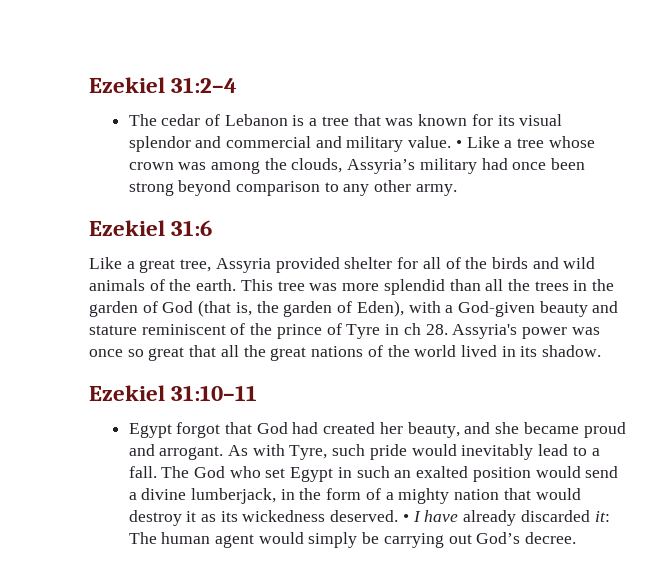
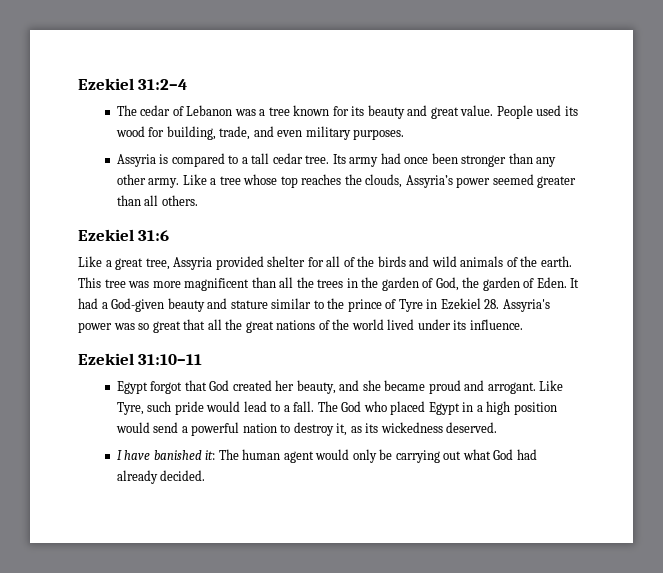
[292,114,414,126] is a tree that was -> [234,107,290,116] was a tree
[519,114,563,126] [128,136,595,152] [128,158,586,174] [128,180,457,196] visual splendor and commercial and military value. • Like a tree whose crown was among the clouds, Assyria’s military had once been strong beyond comparison to any other army. -> [367,105,578,119] [115,126,405,140] [116,153,557,167] [116,174,577,188] [116,195,198,206] beauty and great value. People used its wood for building, trade, and even military purposes. // Assyria is compared to a tall cedar tree. Its army had once been stronger than any other army. Like a tree whose top reaches the clouds, Assyria’s power seemed greater than all others.
[383,279,445,295] splendid -> [184,278,250,291] magnificent
[162,300,441,317] God (that is, the garden of Eden), with -> [435,277,580,291] [78,298,98,309] God, the garden of Eden. It had
[141,323,246,335] reminiscent of -> [271,298,324,309] similar to
[403,323,421,335] ch -> [440,298,481,310] Ezekiel
[89,349,123,357] once -> (135, 326) none
[501,345,602,357] in its shadow. -> [417,319,523,330] under its influence.
[292,422,319,434] had -> (230, 385) none
[228,444,285,456] As with -> [539,380,564,391] Like
[461,444,534,460] inevitably -> (241, 406) none
[265,468,286,478] set -> [390,401,426,415] placed
[356,466,469,478] such an exalted -> [476,401,511,415] a high
[141,488,581,504] [128,510,197,526] divine lumberjack, in the form of a mighty nation that would destroy it -> [191,422,348,436] powerful nation to destroy it,
[402,514,409,522] • -> (498, 427) //
[463,510,590,526] already discarded -> [153,450,202,460] banished
[308,532,358,548] simply -> [352,449,377,463] only
[476,532,577,544] God’s decree. -> [462,449,537,460] [116,470,206,484] what God had already decided.

